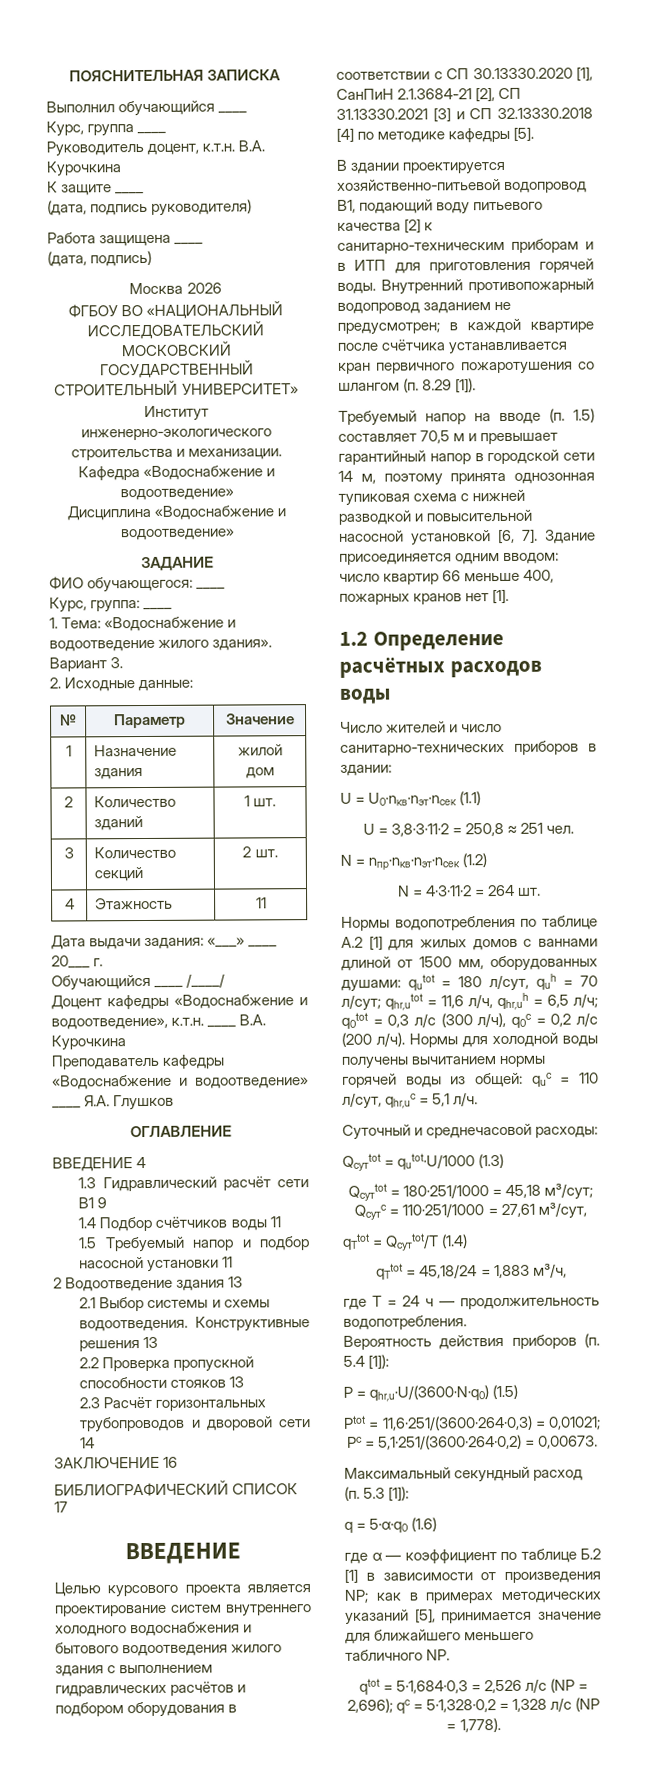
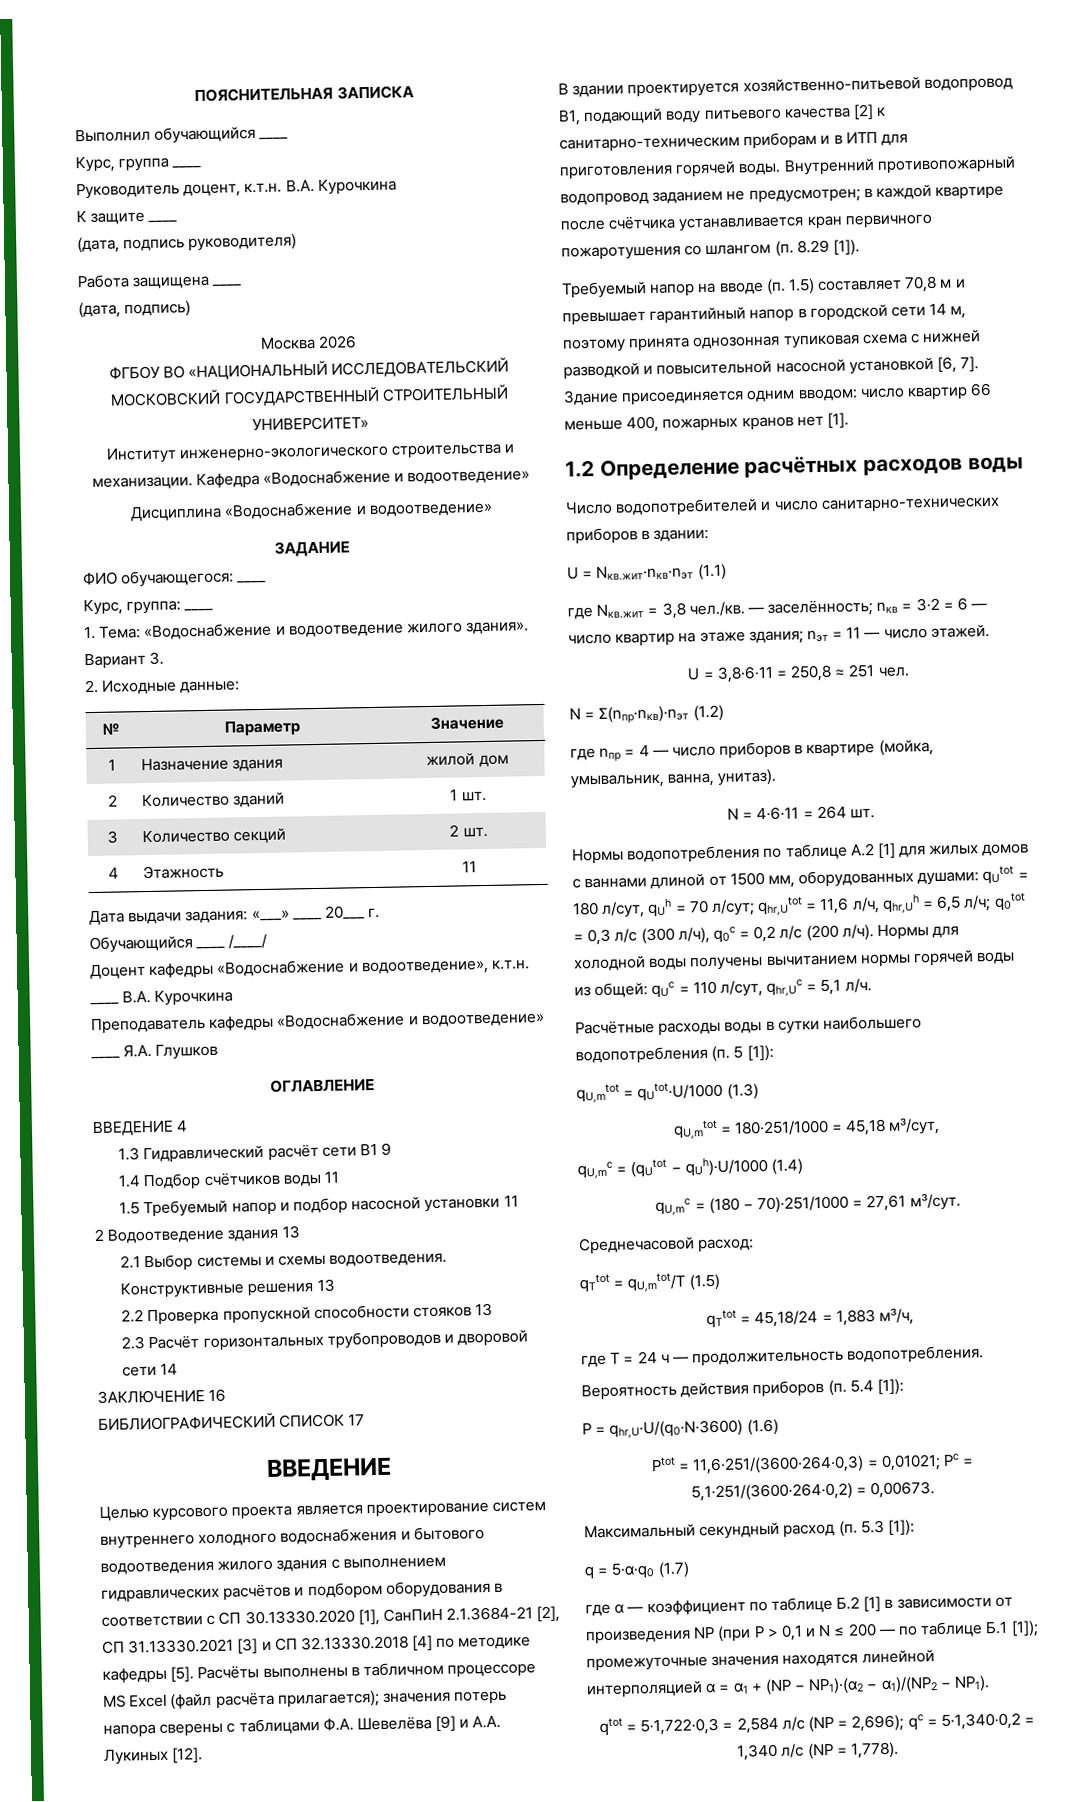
(535, 134) none -> [197,1661,537,1680] [103,1690,508,1710] [103,1715,502,1738] [104,1747,204,1765] Расчёты выполнены в табличном процессоре MS Excel (файл расчёта прилагается); значения потерь напора сверены с таблицами Ф.А. Шевелёва [9] и А.А. Лукиных [12].
[420,430,451,444] 70,5 -> [904,275,938,293] 70,8
[386,721,447,733] жителей -> [615,498,759,517] водопотребителей
[368,792,458,806] U0·nкв·nэт·nсек -> [596,565,695,581] Nкв.жит·nкв·nэт
[362,823,449,837] // U = 3,8·3·11·2 -> [567,597,988,620] [568,624,990,647] [687,665,774,683] // где Nкв.жит = 3,8 чел./кв. — заселённость; nкв = 3·2 = 6 — число квартир на этаже здания; nэт = 11 — число этажей. // U = 3,8·6·11
[368,857,461,871] nпр·nкв·nэт·nсек -> [598,705,690,724] Σ(nпр·nкв)·nэт
[396,885,472,897] // N = 4·3·11·2 -> [570,739,934,762] [570,768,777,789] [727,806,800,821] // где nпр = 4 — число приборов в квартире (мойка, умывальник, ванна, унитаз). // N = 4·6·11
[407,974,435,991] qutot -> [982,865,1015,885] qUtot
[535,973,557,990] quh -> [647,898,673,918] qUh
[385,993,423,1011] qhr,utot -> [757,896,804,917] qhr,Utot
[497,992,529,1011] qhr,uh -> [881,894,920,914] qhr,Uh
[531,1072,553,1087] quc -> [651,981,676,999] qUc
[385,1093,418,1109] qhr,uc -> [766,979,804,998] qhr,Uc
[342,1123,599,1140] [342,1153,476,1171] Суточный и среднечасовой расходы: // Qсутtot = qutot·U/1000 -> [575,1015,922,1036] [575,1044,774,1065] [576,1081,724,1104] Расчётные расходы воды в сутки наибольшего водопотребления (п. 5 [1]): // qU,mtot = qUtot·U/1000
[347,1183,387,1201] Qсутtot -> [672,1119,718,1140] qU,mtot
[544,1183,594,1200] [354,1202,587,1220] [342,1233,469,1251] м³/сут; Qсутc = 110·251/1000 = 27,61 м³/сут, // qTtot = Qсутtot/T (1.4) -> [888,1116,941,1135] [577,1157,803,1180] [655,1192,961,1217] [579,1236,755,1255] [579,1272,720,1293] м³/сут, // qU,mc = (qUtot − qUh)·U/1000 (1.4) // qU,mc = (180 − 70)·251/1000 = 27,61 м³/сут. // Среднечасовой расход: // qTtot = qU,mtot/T (1.5)
[369,1384,519,1402] qhr,u·U/(3600·N·q0) (1.5) -> [609,1418,779,1439] qhr,U·U/(q0·N·3600) (1.6)
[411,1517,438,1532] (1.6) -> [657,1561,690,1579] (1.7)
[344,1589,602,1604] [345,1608,602,1625] [345,1629,535,1644] [345,1649,451,1661] NP; как в примерах методических указаний [5], принимается значение для ближайшего меньшего табличного NP. -> [693,1620,1039,1642] [586,1650,935,1672] [586,1675,991,1699] NP (при P > 0,1 и N ≤ 200 — по таблице Б.1 [1]); промежуточные значения находятся линейной интерполяцией α = α1 + (NP − NP1)·(α2 − α1)/(NP2 − NP1).
[395,1679,523,1694] 5·1,684·0,3 = 2,526 -> [640,1716,779,1736] 5·1,722·0,3 = 2,584
[425,1698,548,1713] 5·1,328·0,2 = 1,328 -> [940,1712,1036,1731] [737,1743,779,1761] 5·1,340·0,2 = 1,340

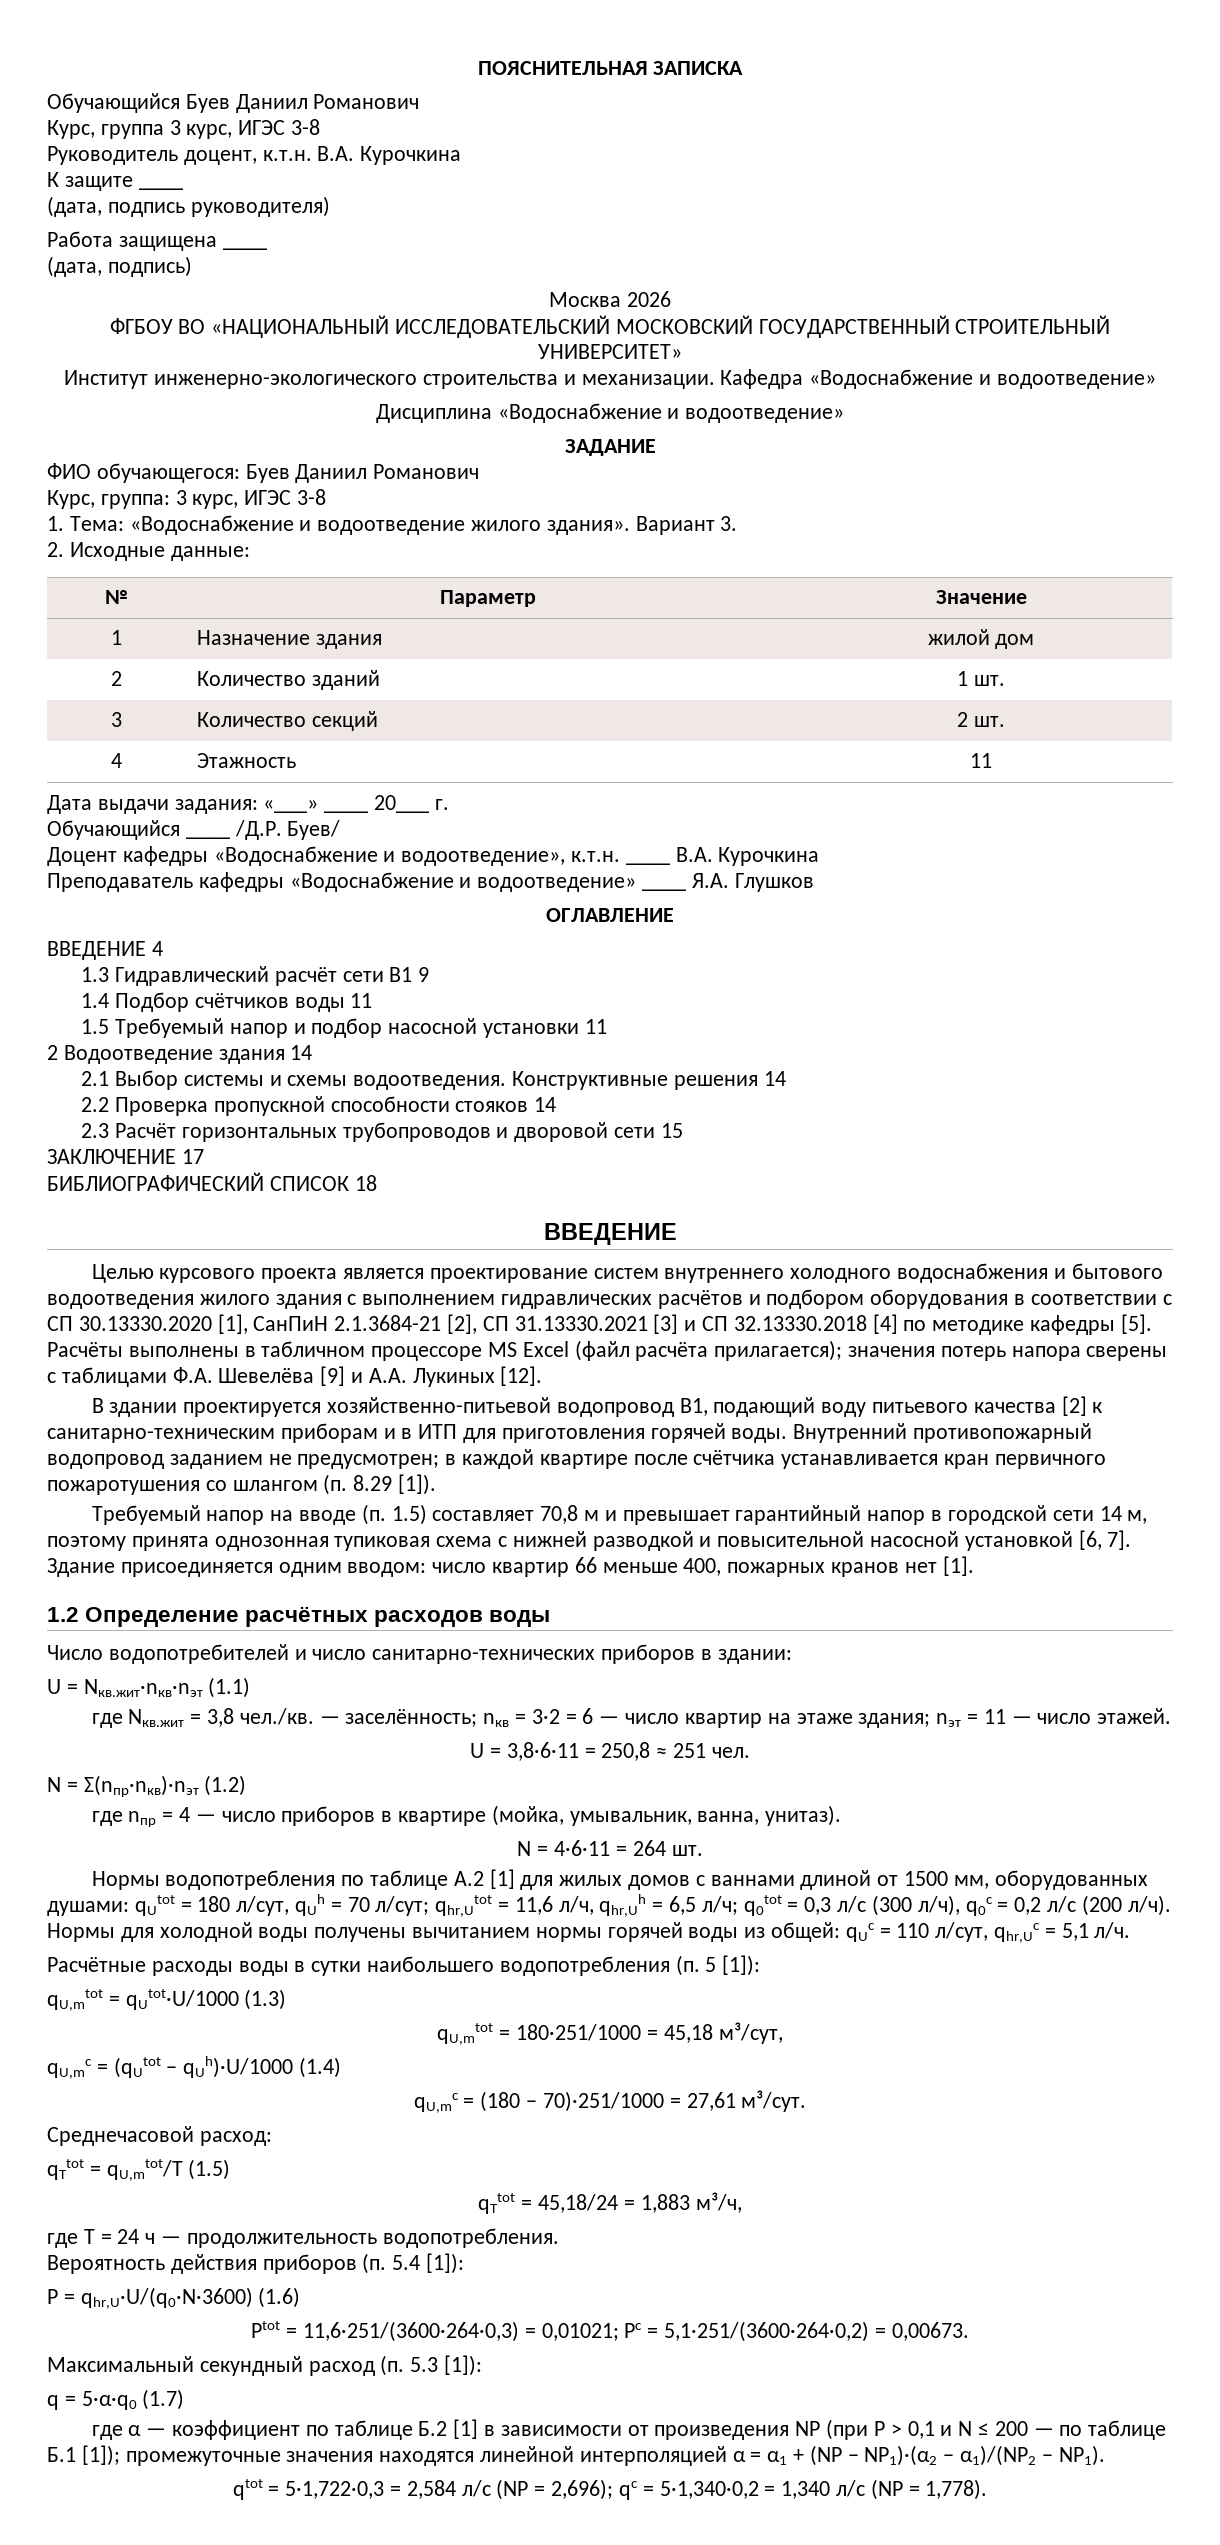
[75,125,289,144] [75,156,202,173] Выполнил обучающийся ____ // Курс, группа ____ -> [47,93,420,113] [47,119,321,139] Обучающийся Буев Даниил Романович // Курс, группа 3 курс, ИГЭС 3-8
[236,580,267,584] ____ -> [245,464,480,483] Буев Даниил Романович
[183,608,214,612] ____ -> [175,489,327,509] 3 курс, ИГЭС 3-8
[228,933,268,949] /____/ -> [234,820,341,840] /Д.Р. Буев/
[281,1225,300,1239] 13 -> [290,1045,313,1060] 14
[316,1278,335,1293] 13 -> [763,1071,786,1086] 14
[475,1302,494,1317] 13 -> [534,1097,557,1112] 14
[160,1363,179,1375] 14 -> [660,1123,683,1138] 15
[208,1388,227,1403] 16 -> [181,1149,204,1164] 17
[348,1414,366,1426] 17 -> [354,1175,377,1191] 18

